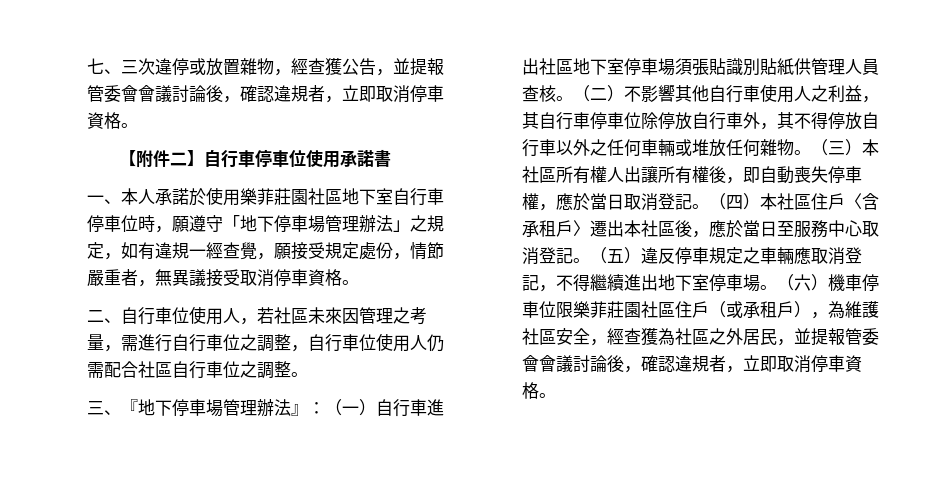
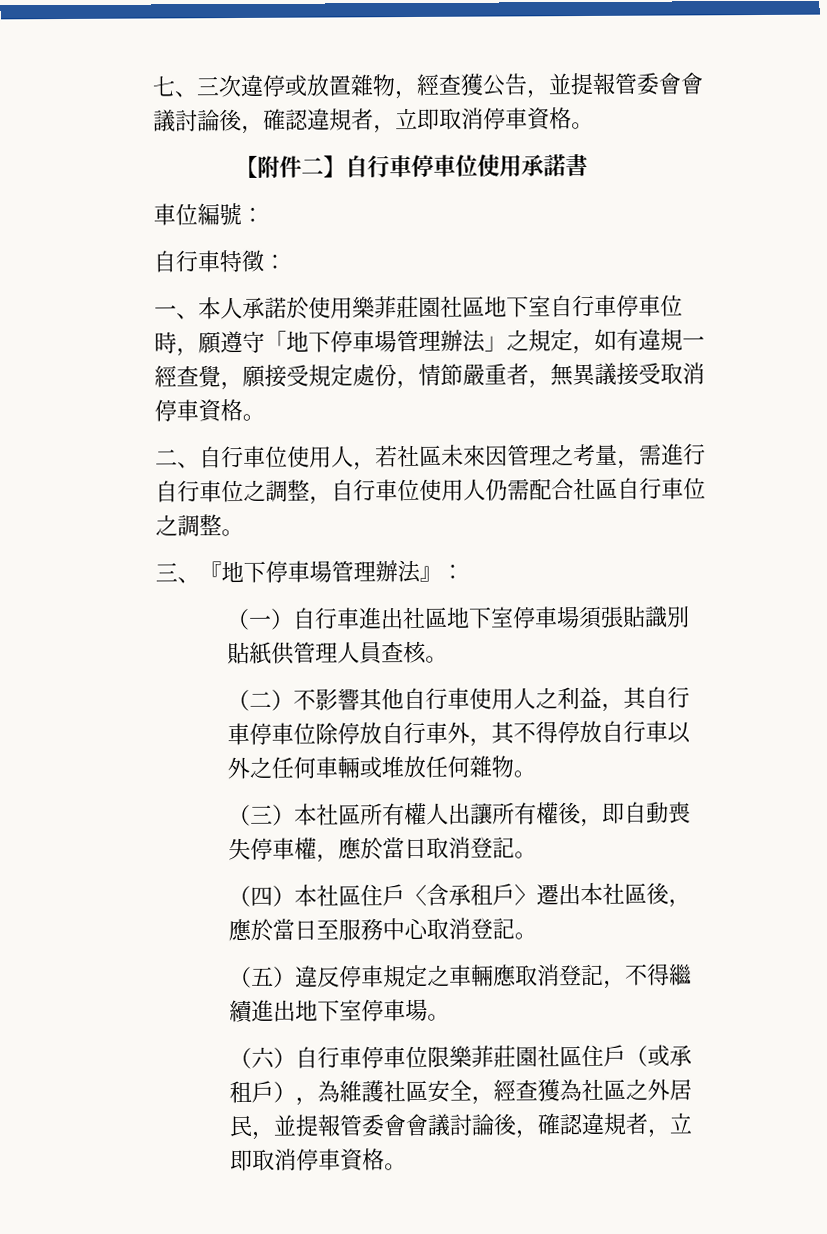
(391, 158) none -> [152,202,264,226] [152,249,286,273] // 車位編號： // 自行車特徵：
(325, 408) none -> (464, 571) //
(573, 98) none -> (448, 659) //
(811, 152) none -> (536, 774) //
(709, 206) none -> (537, 855) //
(590, 260) none -> (537, 936) //
[776,274,845,291] （六）機 -> [228,1046,340,1070] // （六）自行

